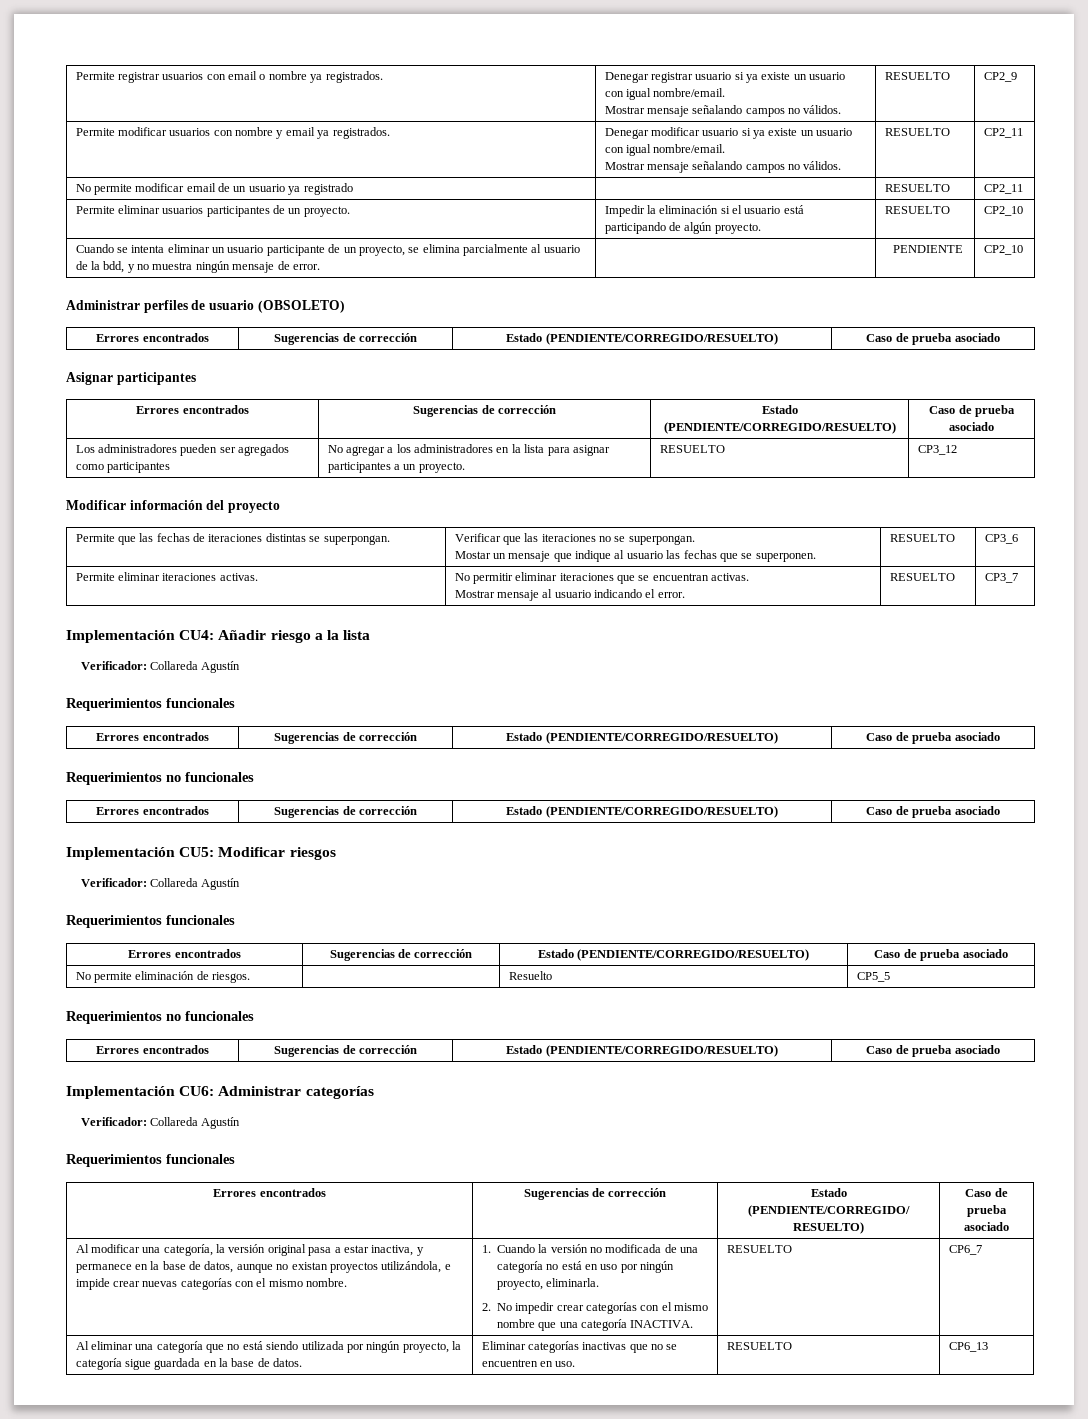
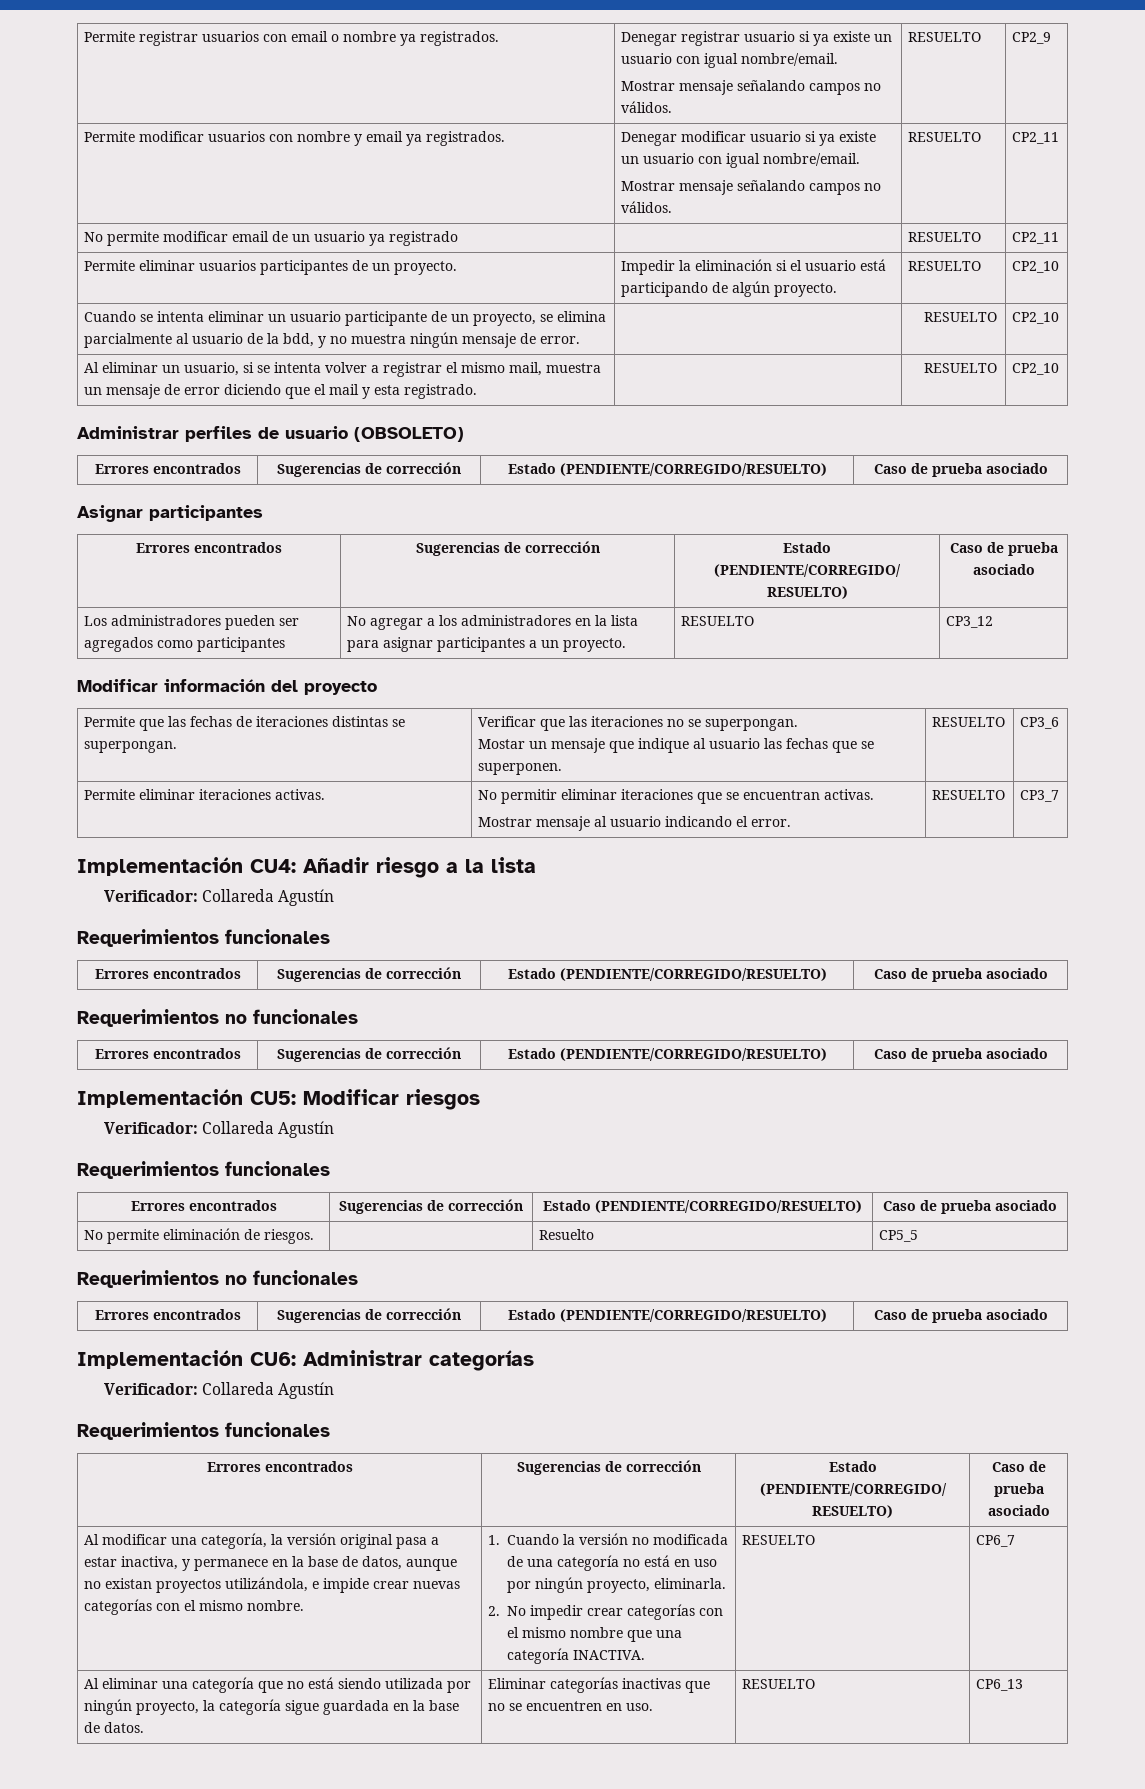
[893,245,964,253] PENDIENTE -> [924,312,998,322] [1011,312,1059,324] [83,362,601,377] [83,384,477,399] [924,363,998,373] RESUELTO | CP2_10 // Al eliminar un usuario, si se intenta volver a registrar el mismo mail, muestra un mensaje de error diciendo que el mail y esta registrado. | | RESUELTO

